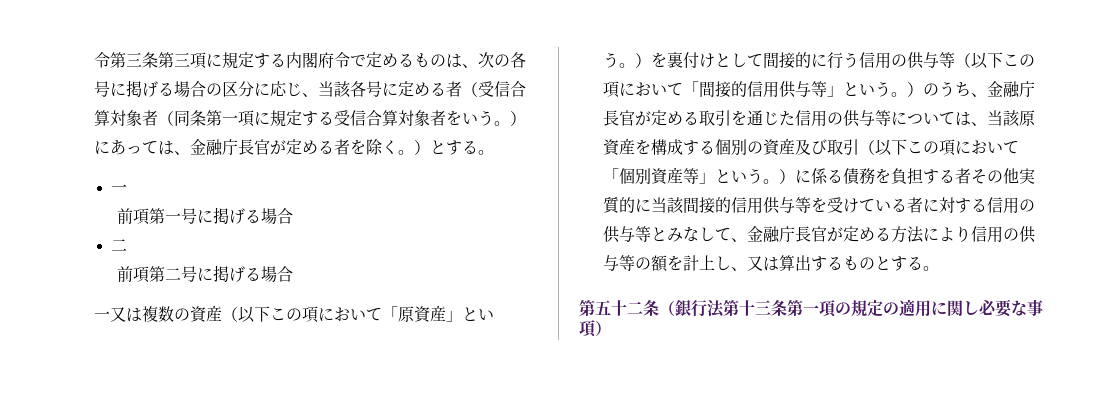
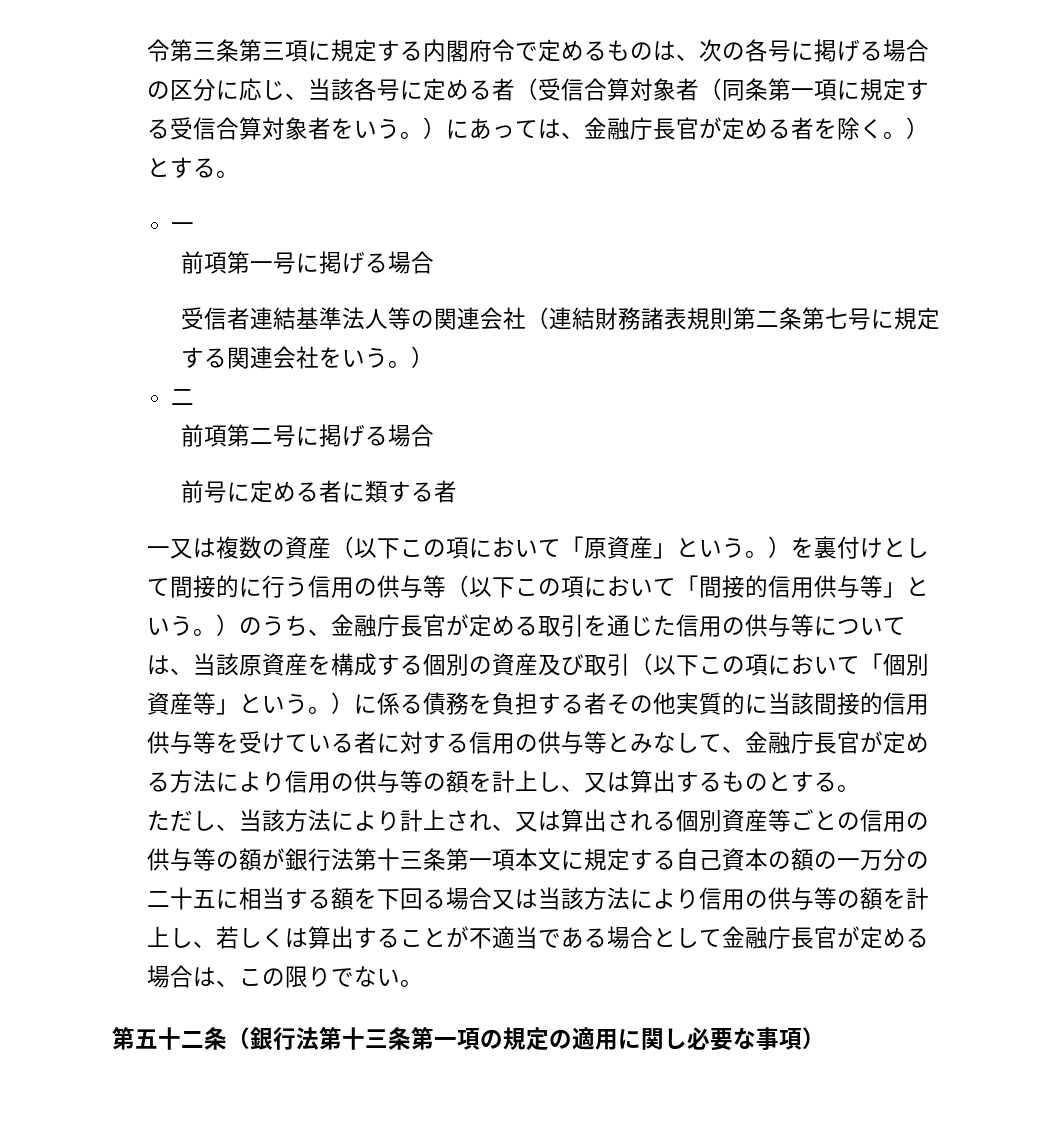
(294, 216) none -> [180,307,940,330] [180,346,434,369] // 受信者連結基準法人等の関連会社（連結財務諸表規則第二条第七号に規定する関連会社をいう。）
(294, 274) none -> [180,480,457,503] // 前号に定める者に類する者
(939, 268) none -> [146,809,929,832] [146,848,929,871] [146,887,929,910] [146,926,929,949] [146,965,423,988] // ただし、当該方法により計上され、又は算出される個別資産等ごとの信用の供与等の額が銀行法第十三条第一項本文に規定する自己資本の額の一万分の二十五に相当する額を下回る場合又は当該方法により信用の供与等の額を計上し、若しくは算出することが不適当である場合として金融庁長官が定める場合は、この限りでない。

